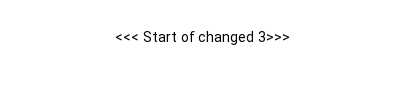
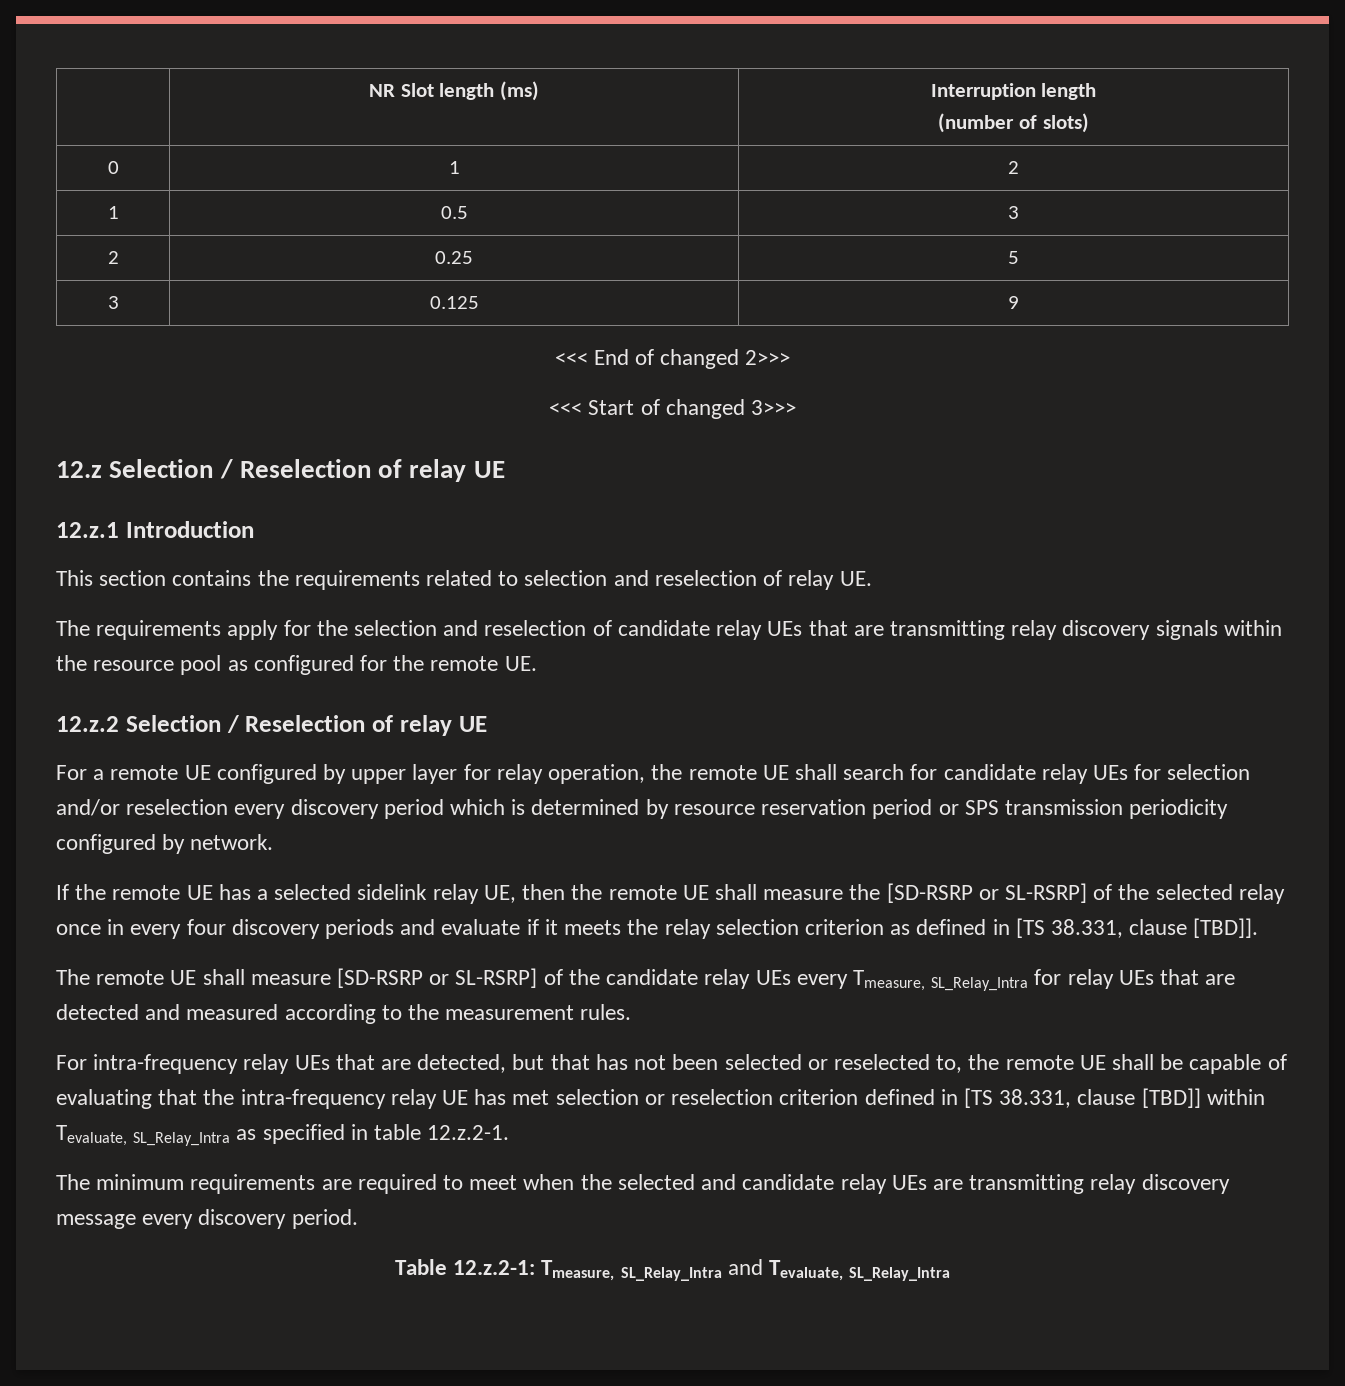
(114, 38) none -> [369,81,539,101] [930,83,1097,100] [938,113,1089,133] [107,161,119,174] [448,161,460,174] [1007,161,1019,174] [107,206,119,219] [440,206,468,219] [1007,206,1019,219] [107,251,119,264] [435,251,473,264] [1007,251,1019,264] [107,296,119,309] [429,296,479,309] [1007,296,1019,309] [554,349,791,369] | NR Slot length (ms) | Interruption length // (number of slots) // 0 | 1 | 2 // 1 | 0.5 | 3 // 2 | 0.25 | 5 // 3 | 0.125 | 9 // <<< End of changed 2>>> //
(291, 36) none -> [56,459,505,482] [56,521,254,538] [56,570,872,590] [56,620,1282,640] [56,655,537,675] [56,715,487,736] [56,764,1251,784] [56,799,1229,819] [56,834,274,854] [56,883,1285,904] [56,918,1259,939] [56,968,1236,991] [56,1004,632,1024] [56,1054,1287,1074] [56,1088,1265,1109] [56,1124,510,1146] [56,1174,1230,1194] [56,1209,358,1229] [394,1259,951,1281] // 12.z Selection / Reselection of relay UE // 12.z.1 Introduction // This section contains the requirements related to selection and reselection of relay UE. // The requirements apply for the selection and reselection of candidate relay UEs that are transmitting relay discovery signals within the resource pool as configured for the remote UE. // 12.z.2 Selection / Reselection of relay UE // For a remote UE configured by upper layer for relay operation, the remote UE shall search for candidate relay UEs for selection and/or reselection every discovery period which is determined by resource reservation period or SPS transmission periodicity configured by network. // If the remote UE has a selected sidelink relay UE, then the remote UE shall measure the [SD-RSRP or SL-RSRP] of the selected relay once in every four discovery periods and evaluate if it meets the relay selection criterion as defined in [TS 38.331, clause [TBD]]. // The remote UE shall measure [SD-RSRP or SL-RSRP] of the candidate relay UEs every Tmeasure, SL_Relay_Intra for relay UEs that are detected and measured according to the measurement rules. // For intra-frequency relay UEs that are detected, but that has not been selected or reselected to, the remote UE shall be capable of evaluating that the intra-frequency relay UE has met selection or reselection criterion defined in [TS 38.331, clause [TBD]] within Tevaluate, SL_Relay_Intra as specified in table 12.z.2-1. // The minimum requirements are required to meet when the selected and candidate relay UEs are transmitting relay discovery message every discovery period. // Table 12.z.2-1: Tmeasure, SL_Relay_Intra and Tevaluate, SL_Relay_Intra

